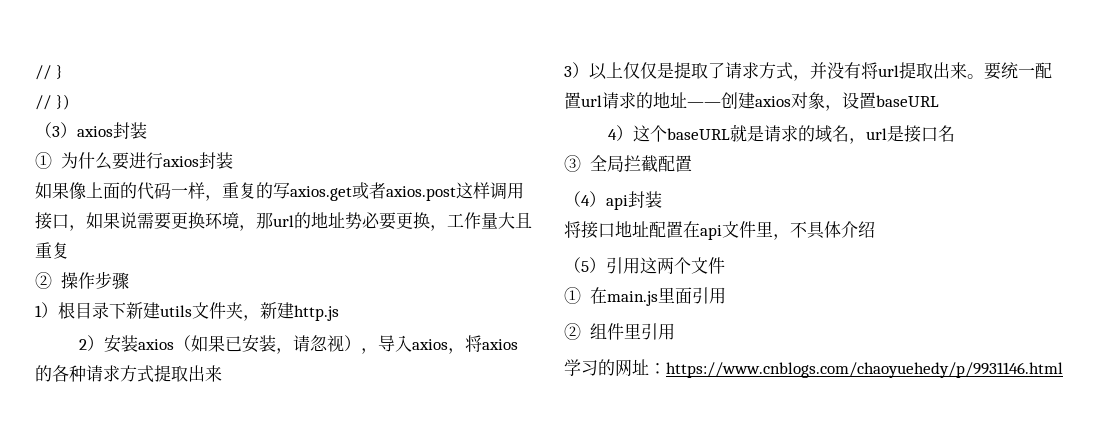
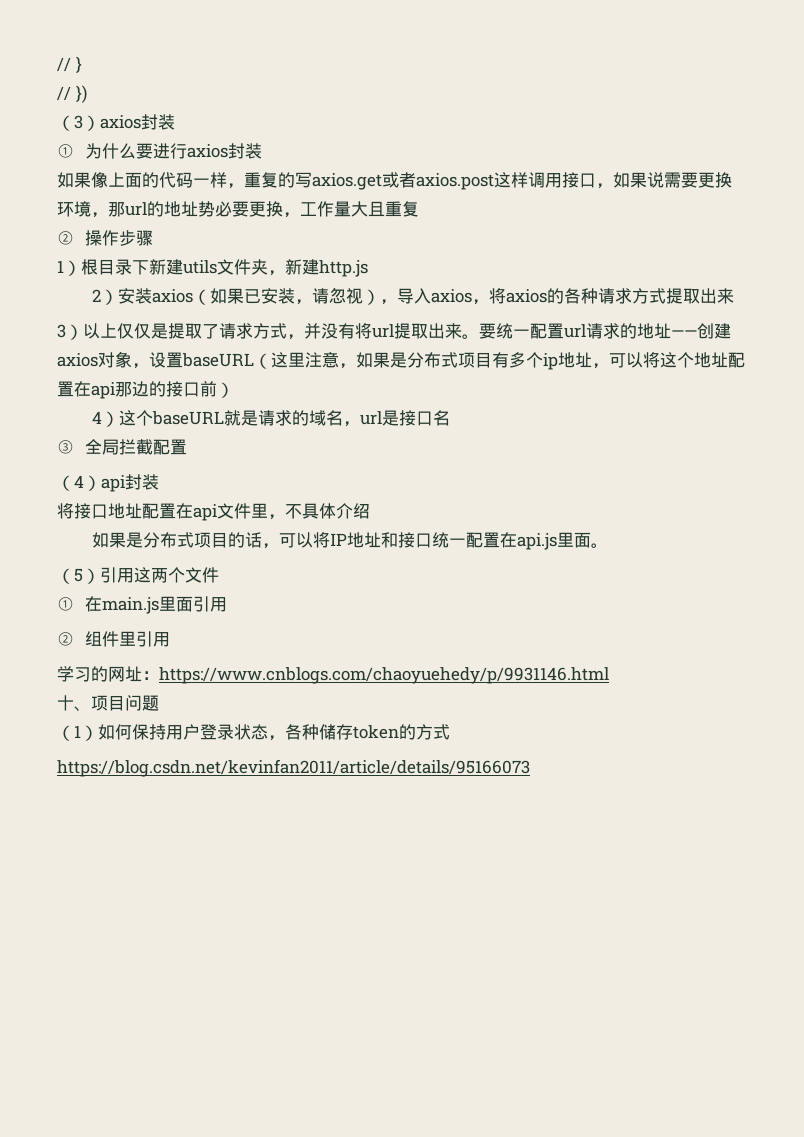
(939, 101) none -> [254,352,745,370] [57,381,234,399] （这里注意，如果是分布式项目有多个ip地址，可以将这个地址配置在api那边的接口前）
(875, 229) none -> [91,532,608,550] // 如果是分布式项目的话，可以将IP地址和接口统一配置在api.js里面。
(1063, 370) none -> [57,695,159,711] [57,724,450,741] [57,759,530,777] // 十、项目问题 // （1）如何保持用户登录状态，各种储存token的方式 // https://blog.csdn.net/kevinfan2011/article/details/95166073

